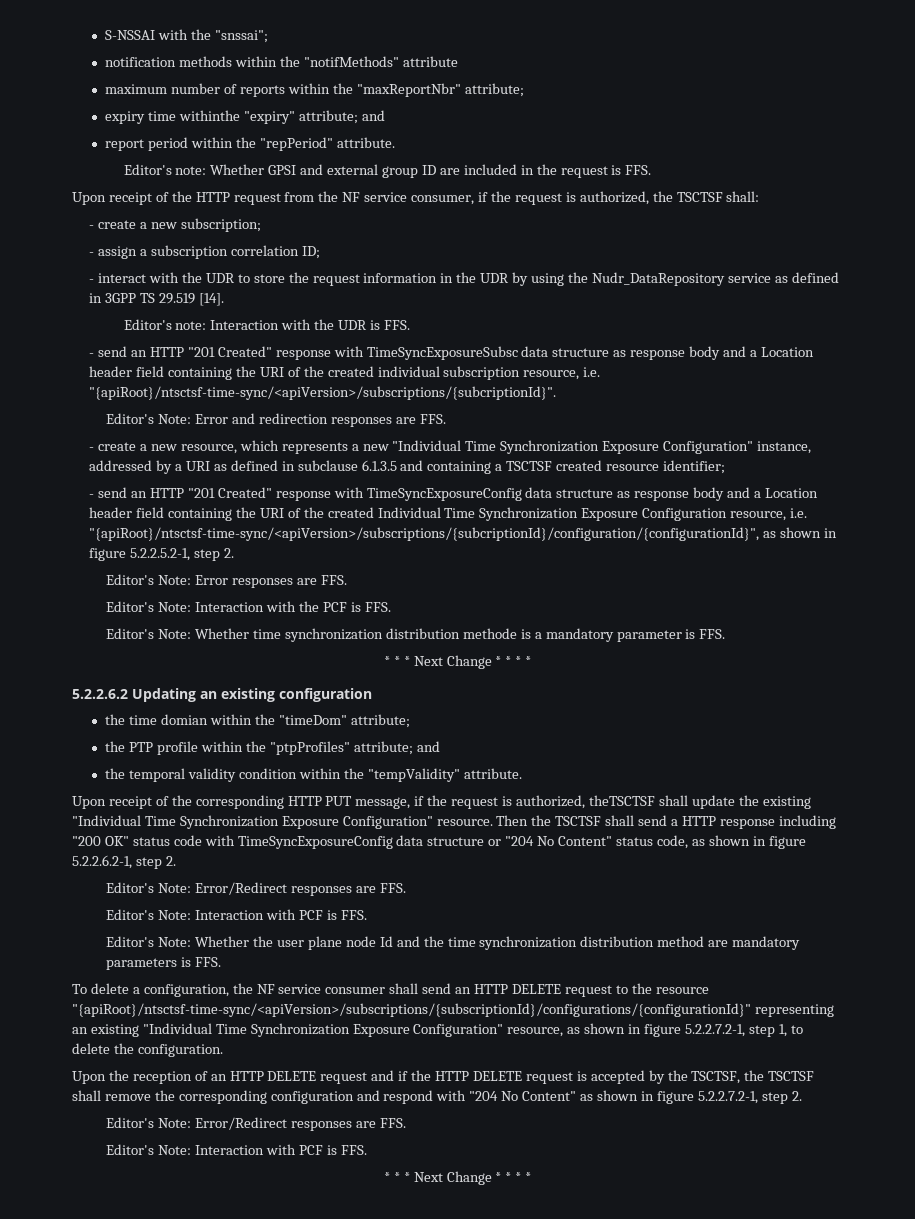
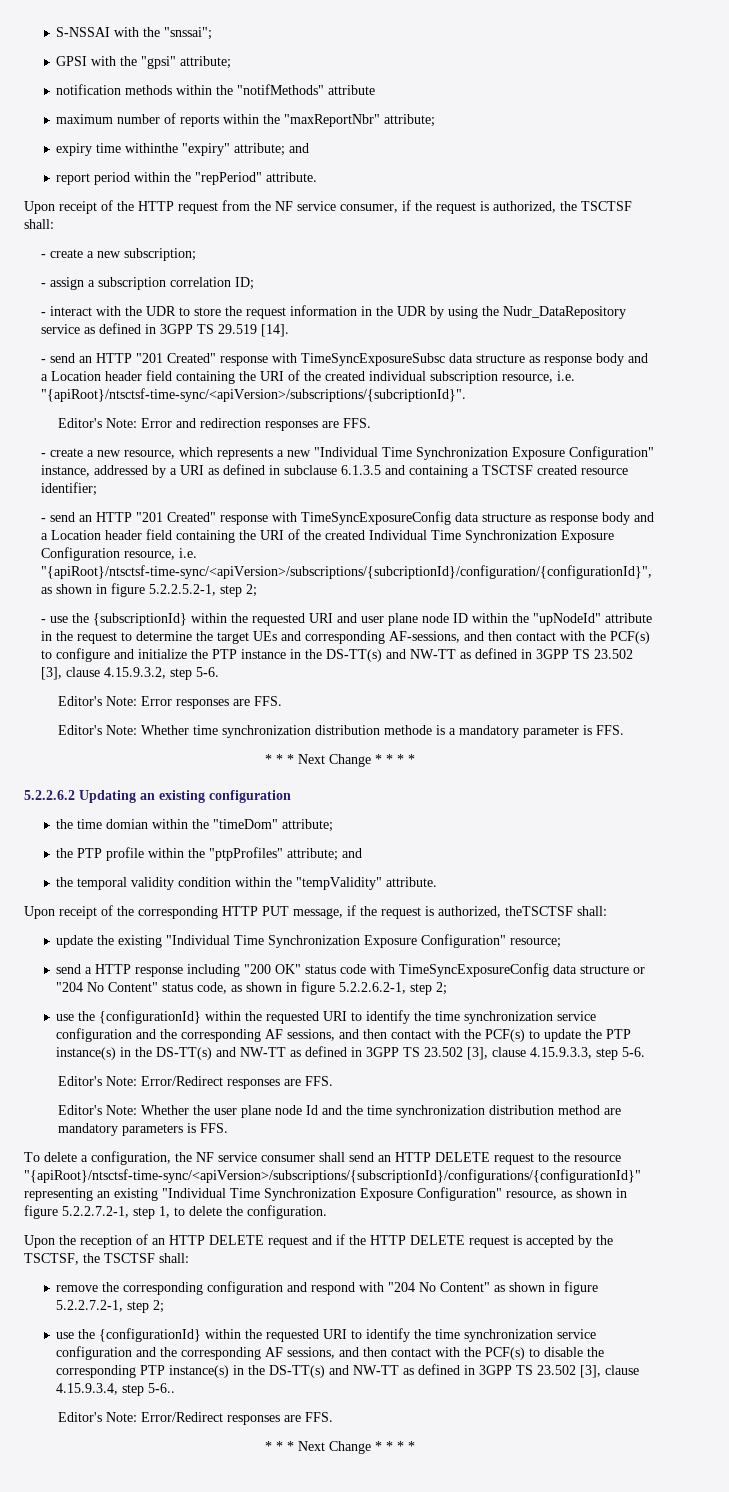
(268, 36) none -> [56,56,232,69] // GPSI with the "gpsi" attribute;
[123,164,652,178] // Editor's note: Whether GPSI and external group ID are included in the request is FFS. -> (318, 177) none
[123,319,410,330] // Editor's note: Interaction with the UDR is FFS. -> (289, 330) none
[223,548,234,558] 2. -> [245,584,257,597] [40,613,652,626] [40,631,650,644] [40,648,633,662] [40,667,219,680] 2; // - use the {subscriptionId} within the requested URI and user plane node ID within the "upNodeId" attribute in the request to determine the target UEs and corresponding AF-sessions, and then contact with the PCF(s) to configure and initialize the PTP instance in the DS-TT(s) and NW-TT as defined in 3GPP TS 23.502 [3], clause 4.15.9.3.2, step 5-6.
[106,601,391,612] // Editor's Note: Interaction with the PCF is FFS. -> (282, 701) none
[658,795,688,806] shall -> [577,906,607,916] shall: //
[436,815,635,826] resource. Then the TSCTSF shall -> [510,938,562,948] resource; //
[165,856,176,866] [106,882,406,896] [106,909,367,920] 2. // Editor's Note: Error/Redirect responses are FFS. // Editor's Note: Interaction with PCF is FFS. -> [436,982,448,995] [56,1010,597,1024] [56,1028,632,1042] [56,1046,646,1060] [57,1076,333,1089] 2; // use the {configurationId} within the requested URI to identify the time synchronization service configuration and the corresponding AF sessions, and then contact with the PCF(s) to update the PTP instance(s) in the DS-TT(s) and NW-TT as defined in 3GPP TS 23.502 [3], clause 4.15.9.3.3, step 5-6. // Editor's Note: Error/Redirect responses are FFS.
[72,1090,101,1101] shall -> [159,1253,189,1263] shall: //
[791,1091,802,1101] [106,1117,406,1131] [106,1144,367,1155] 2. // Editor's Note: Error/Redirect responses are FFS. // Editor's Note: Interaction with PCF is FFS. -> [153,1300,165,1313] [56,1328,597,1342] [56,1346,605,1360] [56,1364,640,1378] [56,1383,176,1396] [57,1412,333,1425] 2; // use the {configurationId} within the requested URI to identify the time synchronization service configuration and the corresponding AF sessions, and then contact with the PCF(s) to disable the corresponding PTP instance(s) in the DS-TT(s) and NW-TT as defined in 3GPP TS 23.502 [3], clause 4.15.9.3.4, step 5-6.. // Editor's Note: Error/Redirect responses are FFS.

